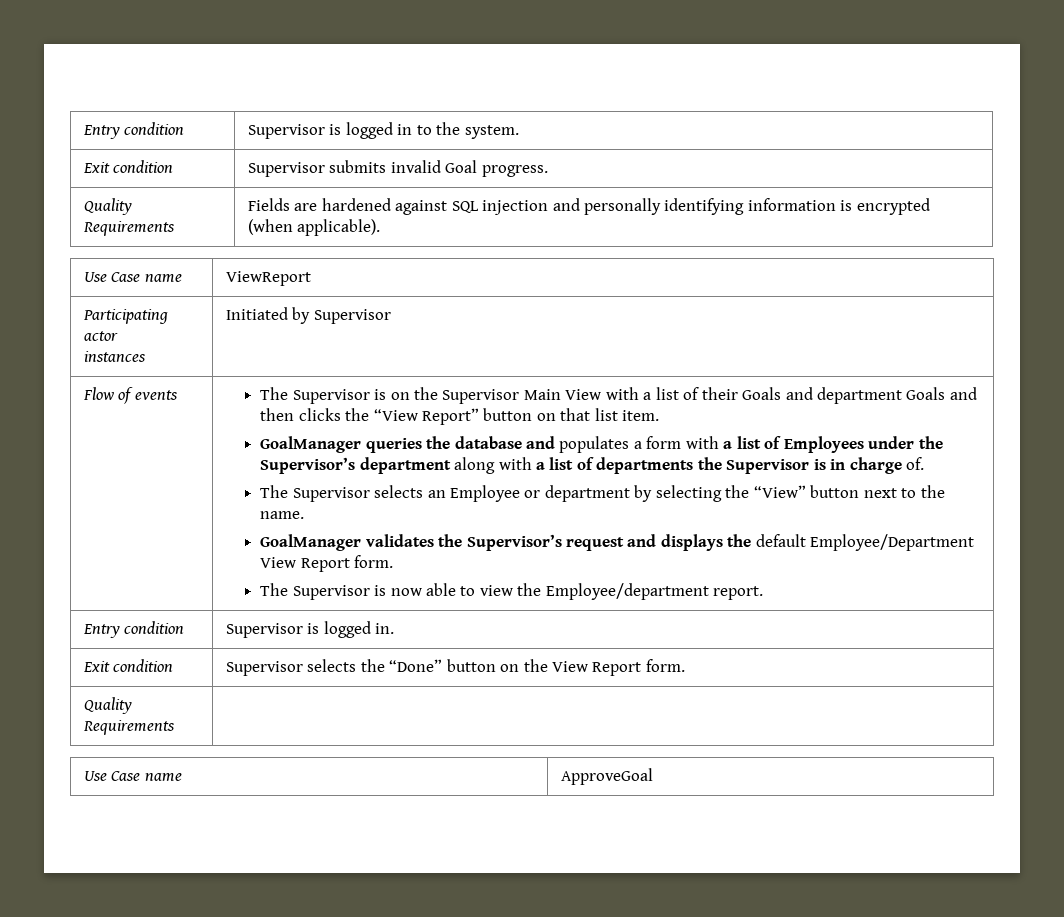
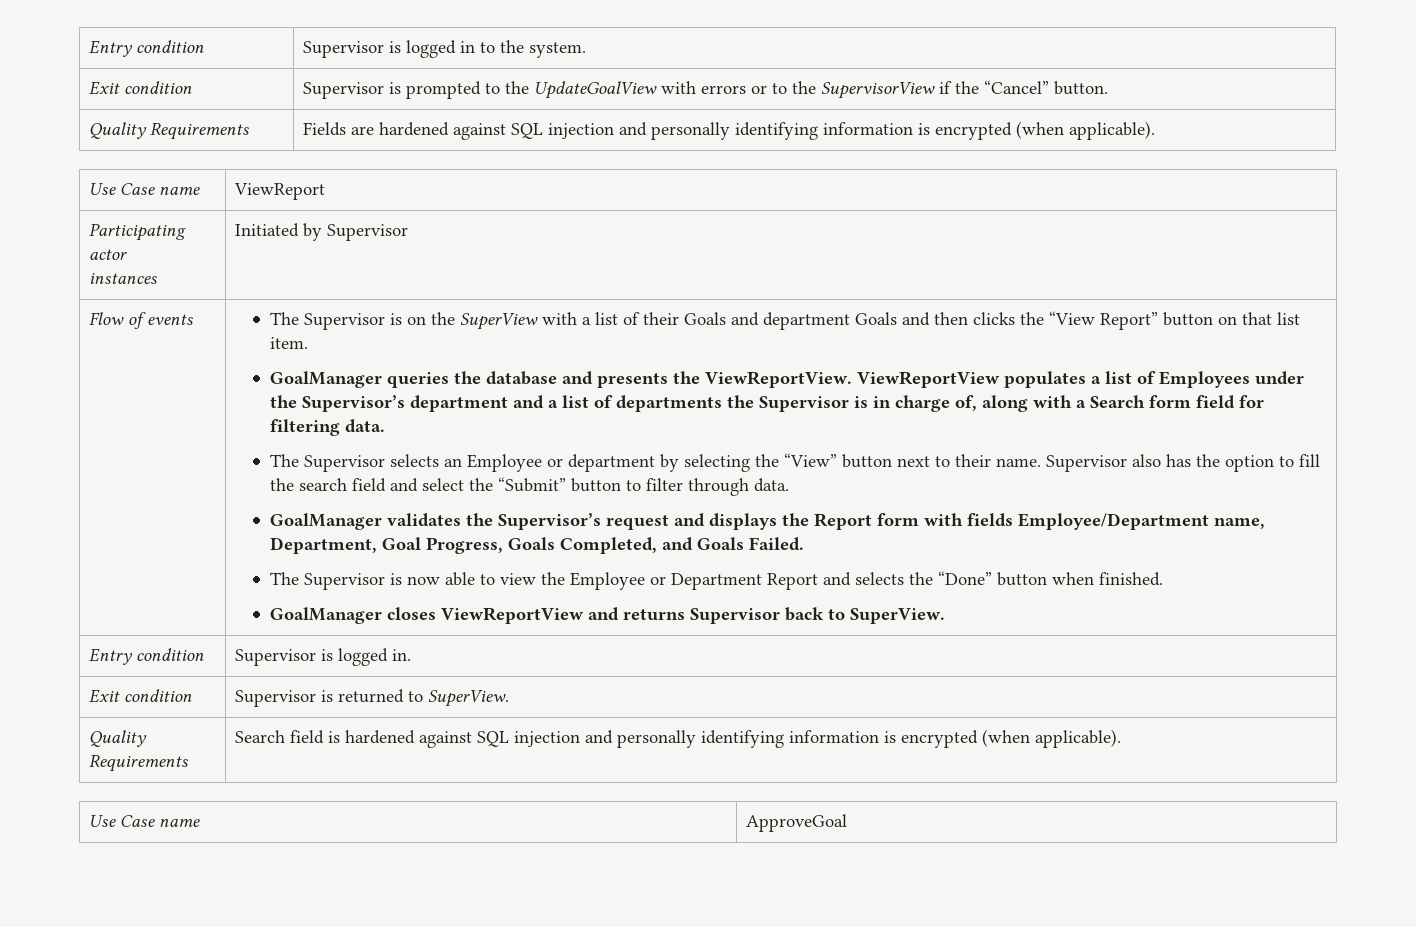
[329,160,548,177] submits invalid Goal progress. -> [389,80,1109,99] is prompted to the UpdateGoalView with errors or to the SupervisorView if the “Cancel” button.
[442,389,602,404] Supervisor Main View -> [459,313,538,330] SuperView
[559,436,719,453] populates a form with -> [596,371,1086,388] presents the ViewReportView. ViewReportView populates
[454,457,532,474] along with -> [512,395,544,409] and
[906,457,925,470] of. -> [954,395,1264,412] [269,419,385,436] of, along with a Search form field for filtering data.
[920,485,945,498] [260,511,305,519] the name. -> [954,454,1320,472] [269,477,789,496] their name. Supervisor also has the option to fill the search field and select the “Submit” button to filter through data.
[755,534,975,551] [260,555,394,572] default Employee/Department View Report form. -> [813,513,1265,530] [269,537,804,554] Report form with fields Employee/Department name, Department, Goal Progress, Goals Completed, and Goals Failed.
[545,583,764,600] Employee/department report. -> [569,571,1163,590] [269,607,945,624] Employee or Department Report and selects the “Done” button when finished. // GoalManager closes ViewReportView and returns Supervisor back to SuperView.
[307,659,685,676] [83,697,132,714] [82,720,175,735] selects the “Done” button on the View Report form. // Quality Requirements | -> [321,689,510,707] [89,730,148,747] [89,754,189,772] [235,729,1122,748] is returned to SuperView. // Quality Requirements | Search field is hardened against SQL injection and personally identifying information is encrypted (when applicable).

